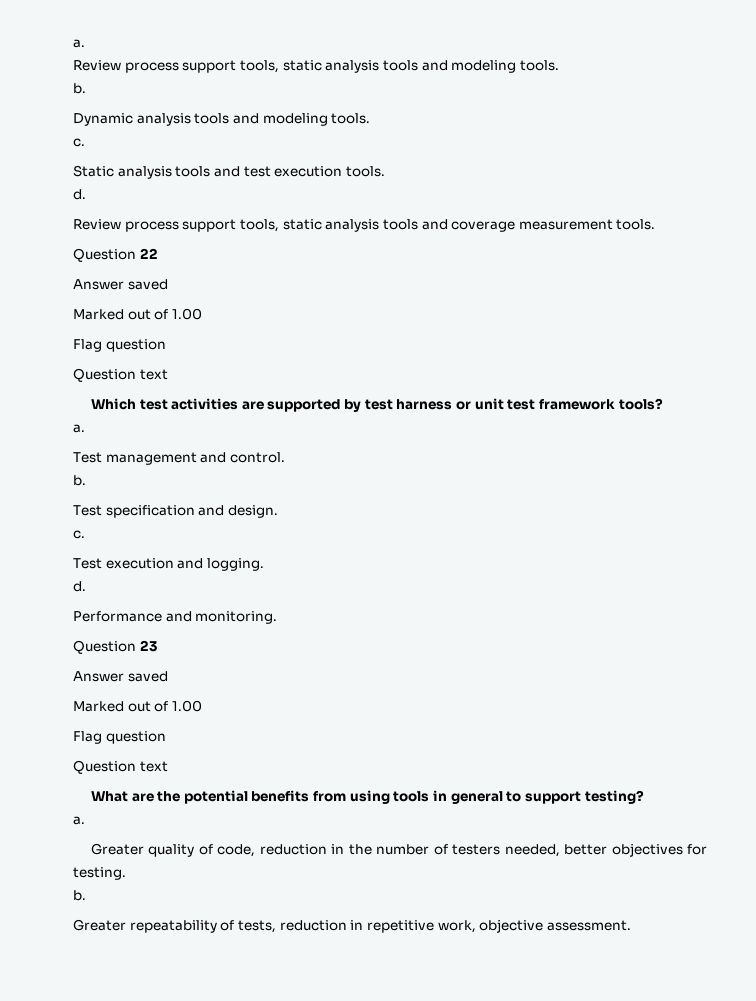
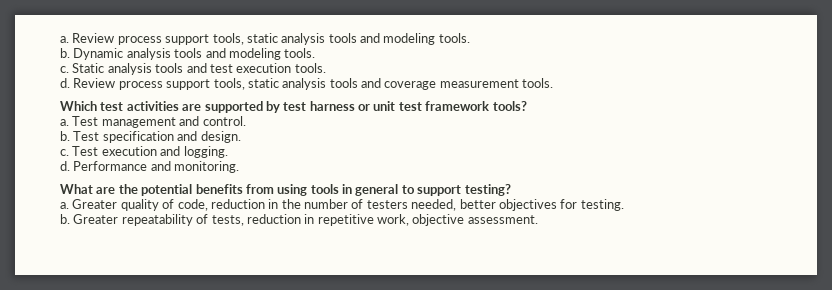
[73,39,85,48] a. // -> [60,36,69,43] a.
(86, 88) // -> (70, 53) none
(85, 142) // -> (69, 69) none
(86, 194) // -> (70, 83) none
[73,248,158,262] [73,279,168,290] [73,308,202,320] [73,339,166,352] [73,368,168,382] // Question 22 // Answer saved // Marked out of 1.00 // Flag question // Question text -> (554, 83) none
(85, 428) // -> (69, 122) none
(86, 480) // -> (70, 136) none
(85, 534) // -> (69, 152) none
(86, 586) // -> (70, 166) none
[73,640,158,654] [73,671,168,682] [73,700,202,712] [73,731,166,744] [73,760,168,774] // Question 23 // Answer saved // Marked out of 1.00 // Flag question // Question text -> (240, 167) none
(85, 820) // -> (69, 205) none
(86, 895) // -> (70, 219) none

